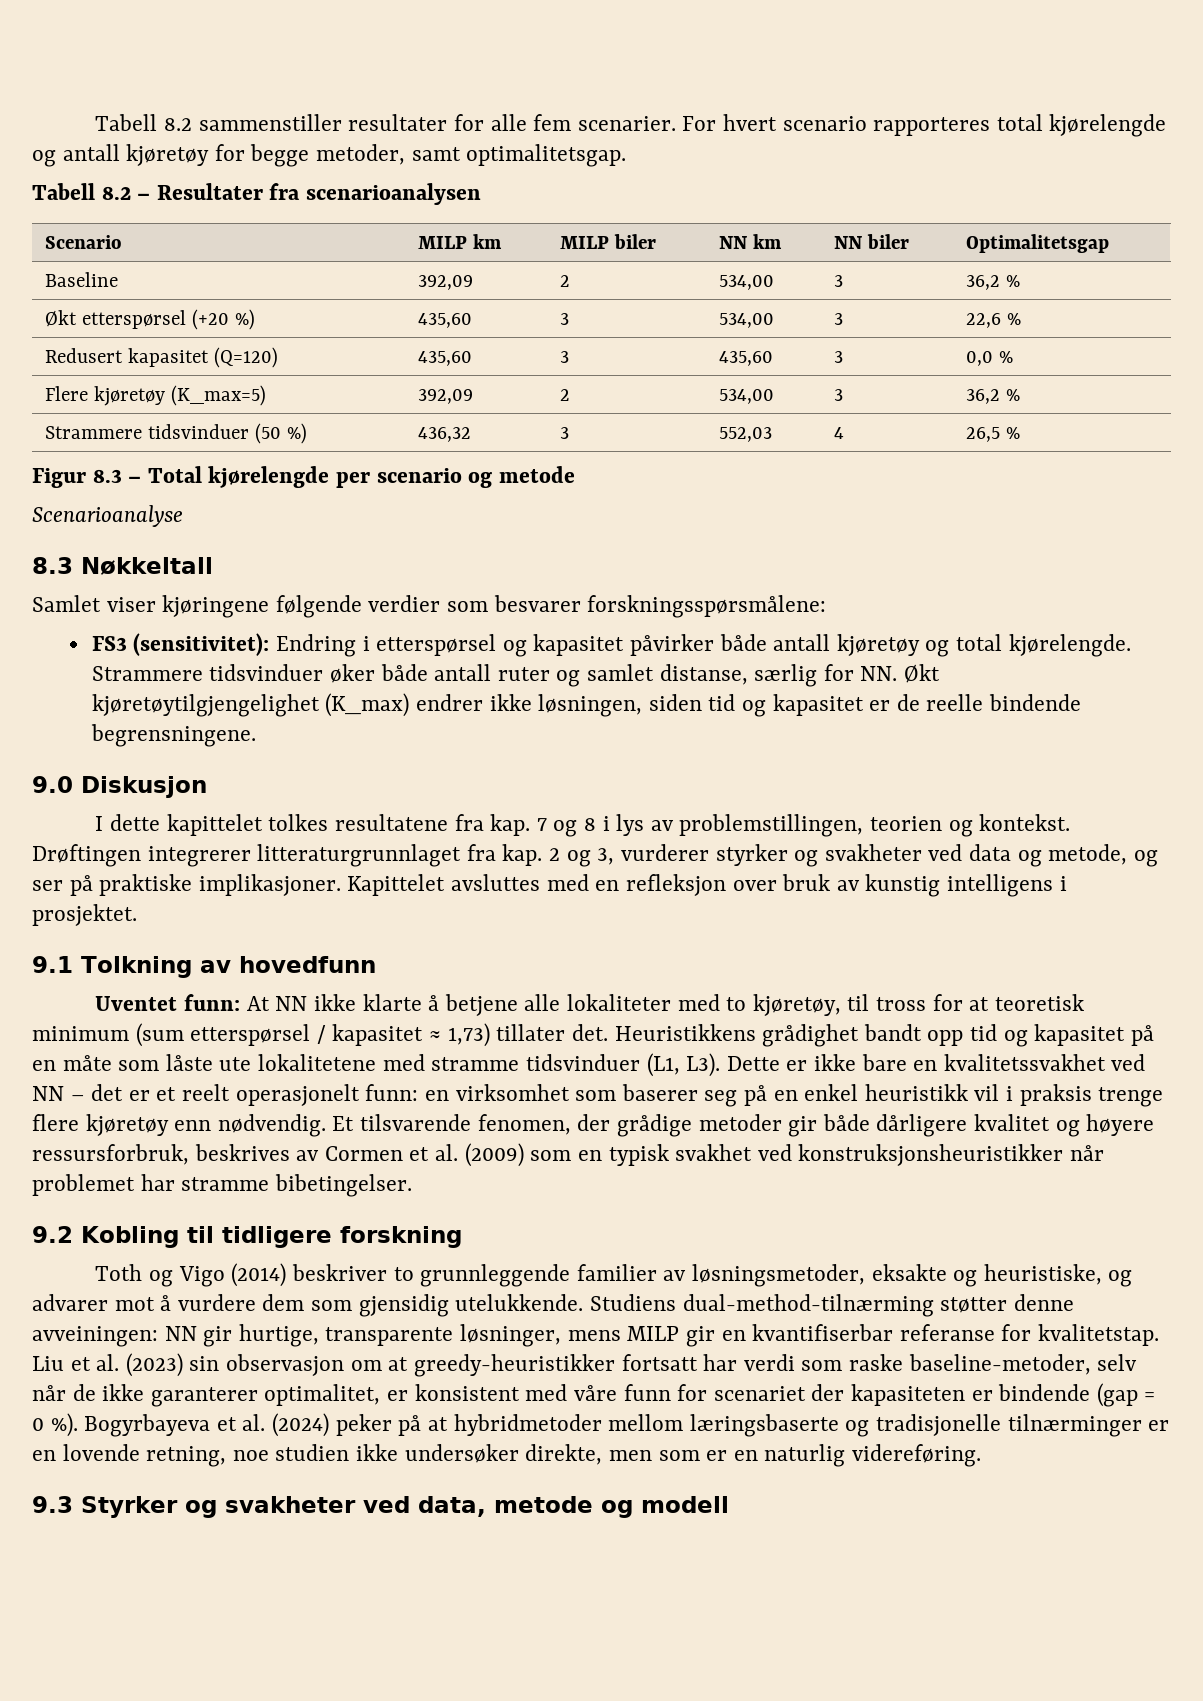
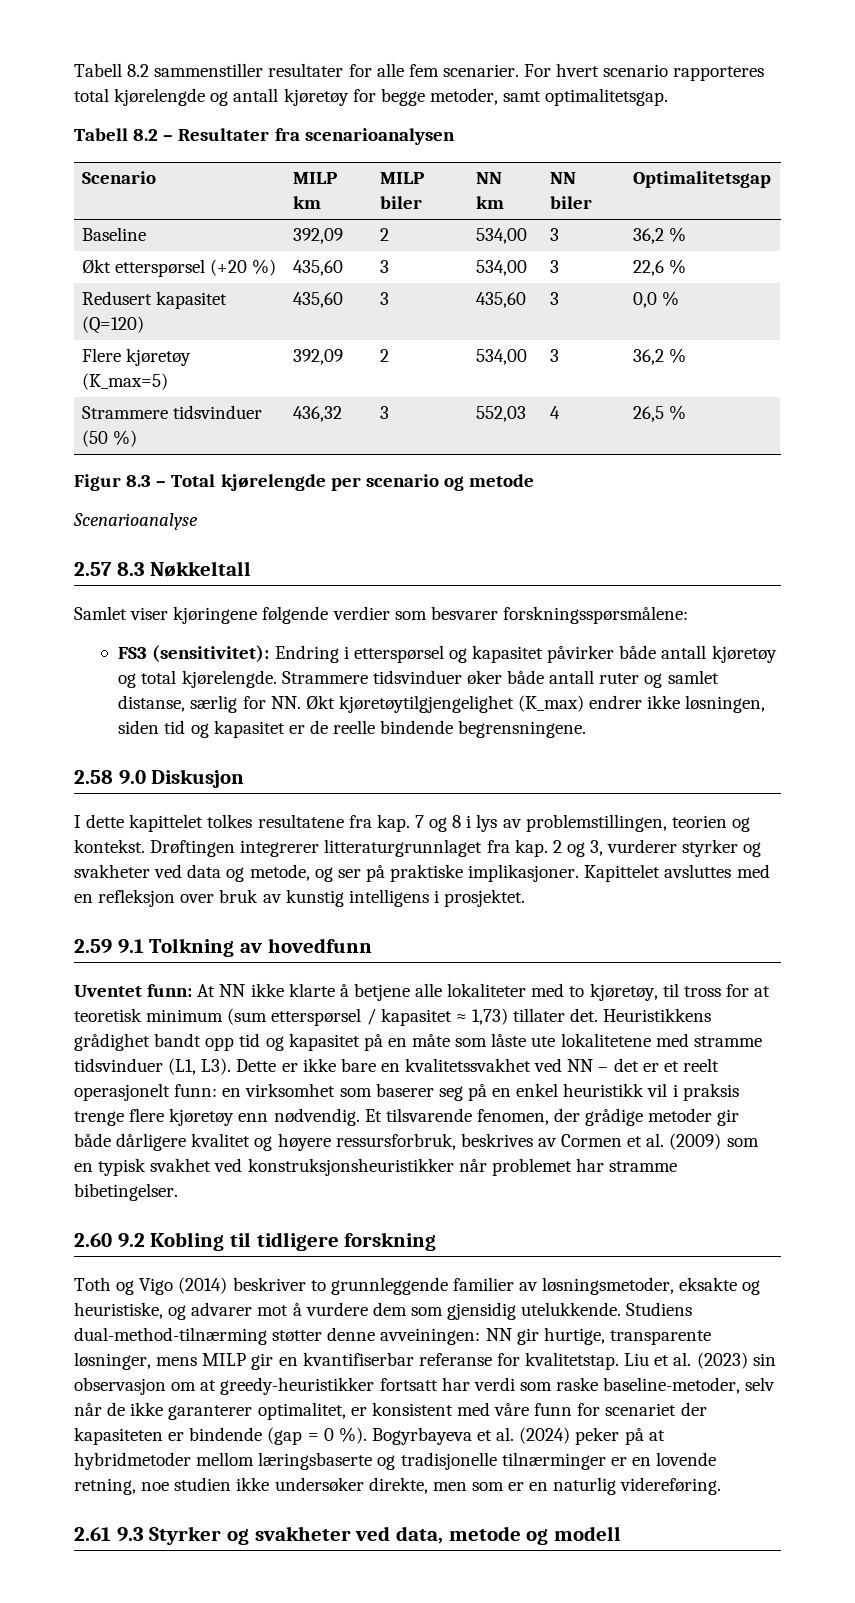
(183, 516) none -> [74,562,112,576] 2.57
(256, 735) none -> [74,770,113,784] 2.58
(137, 915) none -> [74,939,112,954] 2.59
(412, 1185) none -> [74,1233,112,1247] 2.60
(981, 1455) none -> [74,1527,111,1541] 2.61

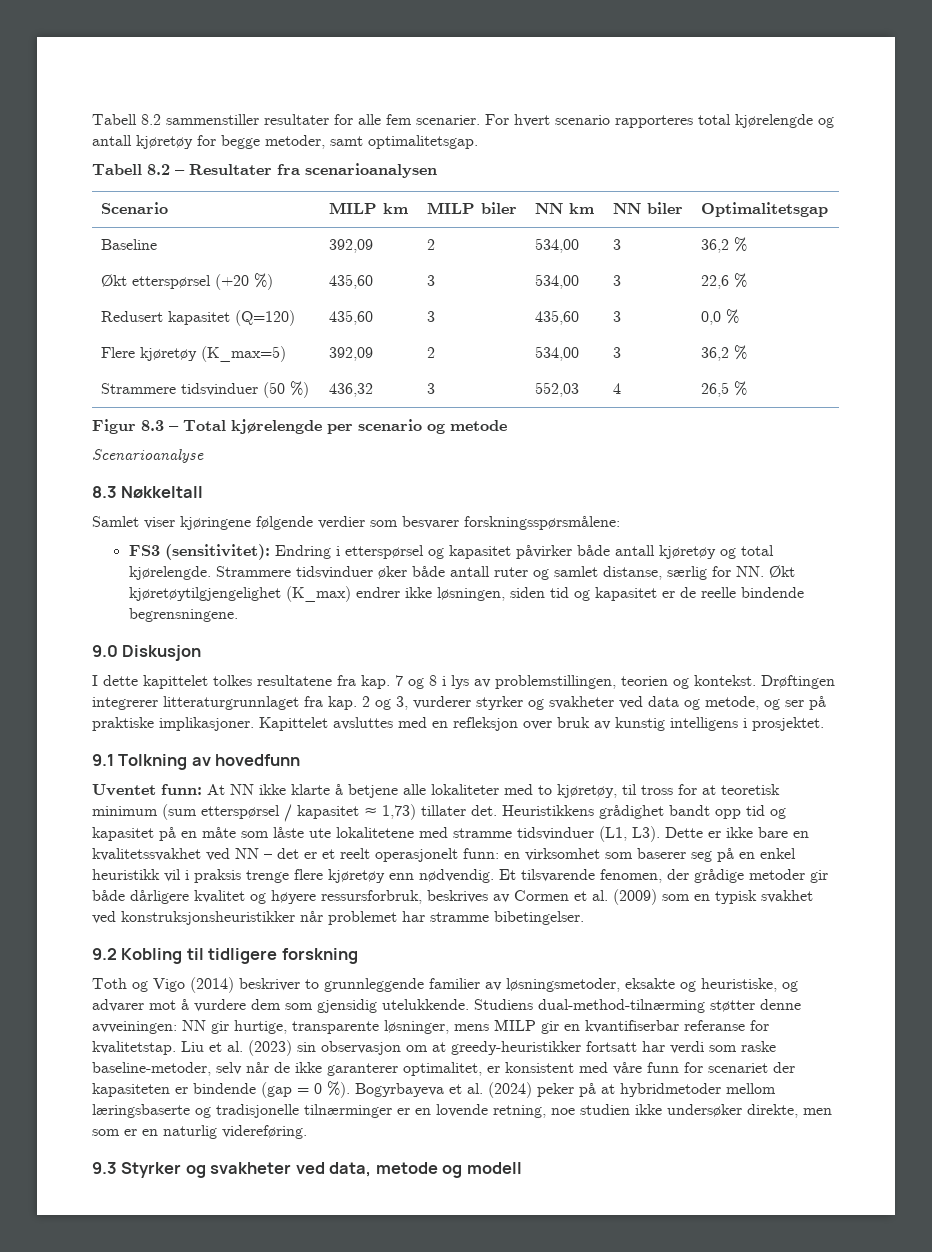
[74,562,112,576] 2.57 -> (204, 456) none
[74,770,113,784] 2.58 -> (238, 615) none
[74,939,112,954] 2.59 -> (824, 724) none
[74,1233,112,1247] 2.60 -> (584, 918) none
[74,1527,111,1541] 2.61 -> (307, 1132) none

